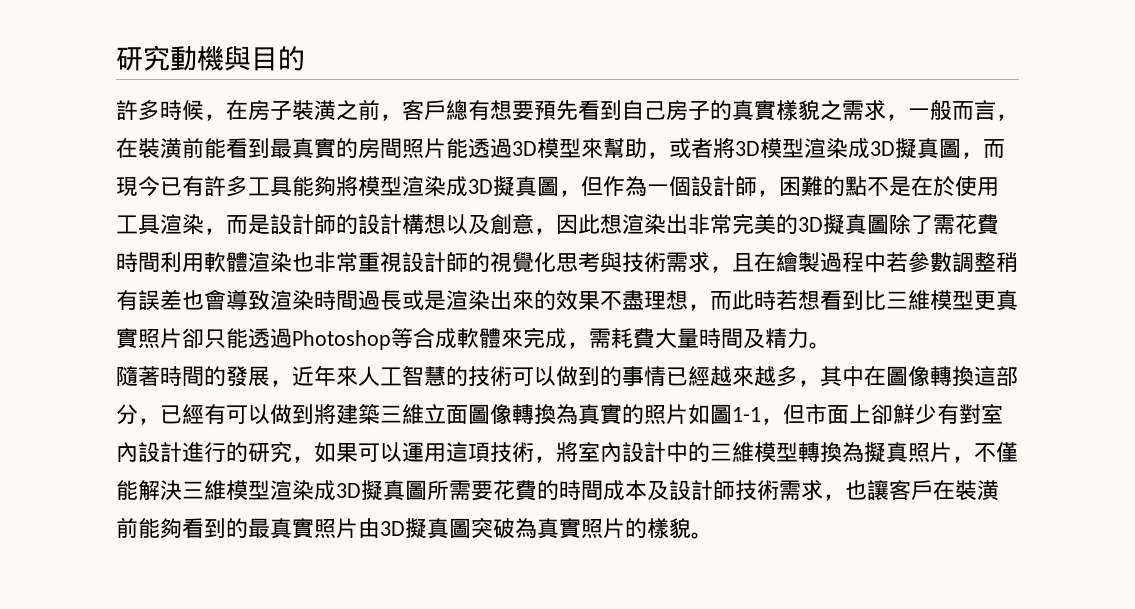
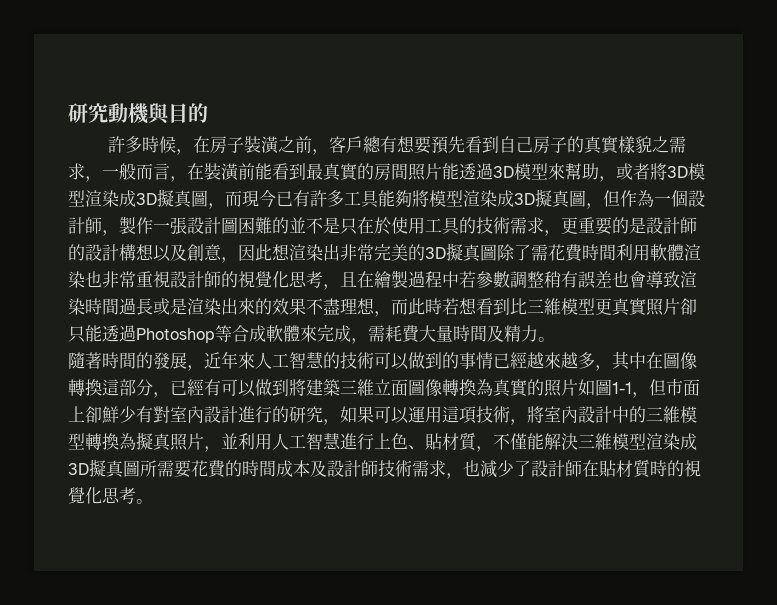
[779,176,999,196] [116,214,248,235] 困難的點不是在於使用工具渲染，而 -> [119,216,629,236] 製作一張設計圖困難的並不是只在於使用工具的技術需求，更重要的
[600,252,710,273] 與技術需求 -> (323, 279) none
(974, 459) none -> [221,433,493,452] 並利用人工智慧進行上色、貼材質，
[867,480,999,501] [116,517,691,539] 讓客戶在裝潢前能夠看到的最真實照片由3D擬真圖突破為真實照片的樣貌 -> [480,460,701,478] [68,487,136,504] 減少了設計師在貼材質時的視覺化思考

